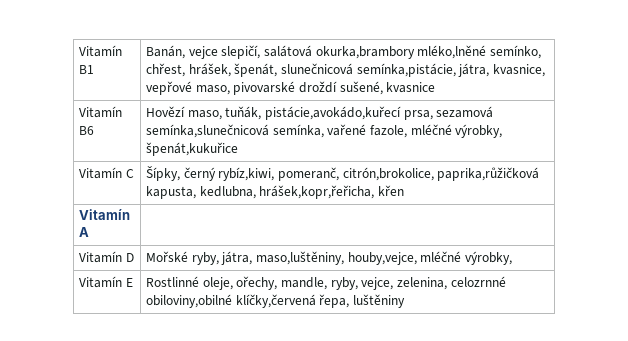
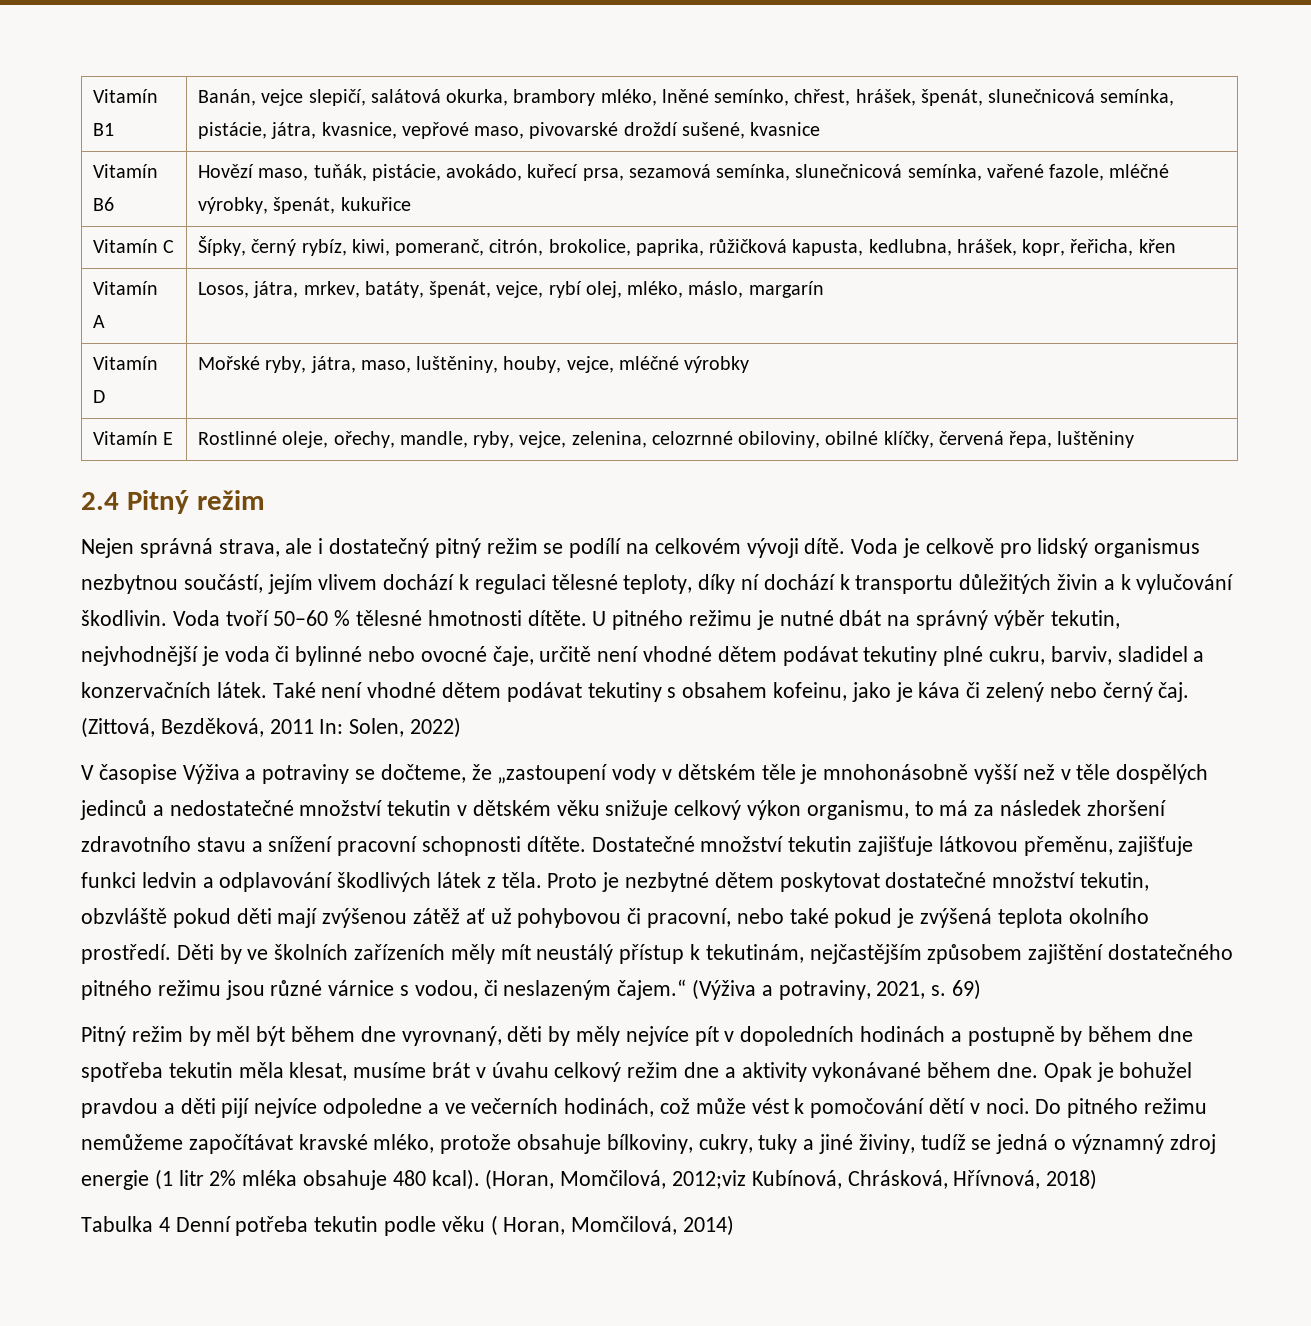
[315,45,487,59] okurka,brambory mléko,lněné -> [446,89,709,106] okurka, brambory mléko, lněné
[356,63,456,77] semínka,pistácie, -> [1100,89,1175,106] [198,122,268,139] semínka, pistácie,
[265,106,494,120] [146,124,270,138] pistácie,avokádo,kuřecí prsa, sezamová semínka,slunečnicová -> [371,164,903,181] pistácie, avokádo, kuřecí prsa, sezamová semínka, slunečnicová
[146,142,239,156] špenát,kukuřice -> [273,197,411,214] špenát, kukuřice
[218,167,540,181] [146,185,405,199] [79,209,131,220] [79,227,90,237] rybíz,kiwi, pomeranč, citrón,brokolice, paprika,růžičková kapusta, kedlubna, hrášek,kopr,řeřicha, křen // Vitamín A | -> [301,239,1176,256] [93,281,159,295] [93,315,106,328] [198,281,824,298] rybíz, kiwi, pomeranč, citrón, brokolice, paprika, růžičková kapusta, kedlubna, hrášek, kopr, řeřicha, křen // Vitamín A | Losos, játra, mrkev, batáty, špenát, vejce, rybí olej, mléko, máslo, margarín
[256,251,512,265] maso,luštěniny, houby,vejce, mléčné výrobky, -> [360,356,750,373] maso, luštěniny, houby, vejce, mléčné výrobky
[146,294,406,308] obiloviny,obilné klíčky,červená řepa, luštěniny -> [738,431,1135,448] [81,490,265,514] [81,538,1201,558] [81,574,1234,594] [81,610,1120,630] [81,646,1205,666] [81,682,1190,702] [81,717,462,738] [81,764,1209,784] [80,800,1166,820] [81,836,1194,856] [81,872,1150,892] [81,908,1149,928] [81,944,1234,964] [81,979,982,1000] [81,1026,1194,1046] [81,1062,1193,1082] [81,1098,1208,1118] [81,1134,1216,1154] [81,1169,1098,1190] [81,1215,735,1236] obiloviny, obilné klíčky, červená řepa, luštěniny // 2.4 Pitný režim // Nejen správná strava, ale i dostatečný pitný režim se podílí na celkovém vývoji dítě. Voda je celkově pro lidský organismus nezbytnou součástí, jejím vlivem dochází k regulaci tělesné teploty, díky ní dochází k transportu důležitých živin a k vylučování škodlivin. Voda tvoří 50–60 % tělesné hmotnosti dítěte. U pitného režimu je nutné dbát na správný výběr tekutin, nejvhodnější je voda či bylinné nebo ovocné čaje, určitě není vhodné dětem podávat tekutiny plné cukru, barviv, sladidel a konzervačních látek. Také není vhodné dětem podávat tekutiny s obsahem kofeinu, jako je káva či zelený nebo černý čaj. (Zittová, Bezděková, 2011 In: Solen, 2022) // V časopise Výživa a potraviny se dočteme, že „zastoupení vody v dětském těle je mnohonásobně vyšší než v těle dospělých jedinců a nedostatečné množství tekutin v dětském věku snižuje celkový výkon organismu, to má za následek zhoršení zdravotního stavu a snížení pracovní schopnosti dítěte. Dostatečné množství tekutin zajišťuje látkovou přeměnu, zajišťuje funkci ledvin a odplavování škodlivých látek z těla. Proto je nezbytné dětem poskytovat dostatečné množství tekutin, obzvláště pokud děti mají zvýšenou zátěž ať už pohybovou či pracovní, nebo také pokud je zvýšená teplota okolního prostředí. Děti by ve školních zařízeních měly mít neustálý přístup k tekutinám, nejčastějším způsobem zajištění dostatečného pitného režimu jsou různé várnice s vodou, či neslazeným čajem.“ (Výživa a potraviny, 2021, s. 69) // Pitný režim by měl být během dne vyrovnaný, děti by měly nejvíce pít v dopoledních hodinách a postupně by během dne spotřeba tekutin měla klesat, musíme brát v úvahu celkový režim dne a aktivity vykonávané během dne. Opak je bohužel pravdou a děti pijí nejvíce odpoledne a ve večerních hodinách, což může vést k pomočování dětí v noci. Do pitného režimu nemůžeme započítávat kravské mléko, protože obsahuje bílkoviny, cukry, tuky a jiné živiny, tudíž se jedná o významný zdroj energie (1 litr 2% mléka obsahuje 480 kcal). (Horan, Momčilová, 2012;viz Kubínová, Chrásková, Hřívnová, 2018) // Tabulka 4 Denní potřeba tekutin podle věku ( Horan, Momčilová, 2014)

